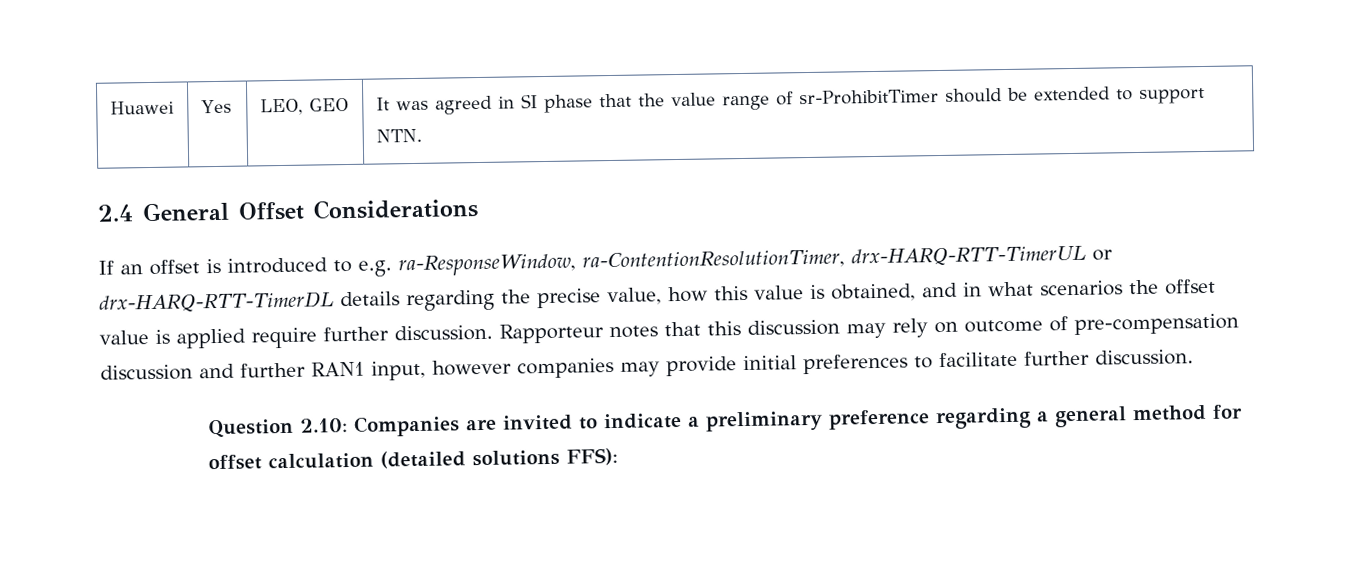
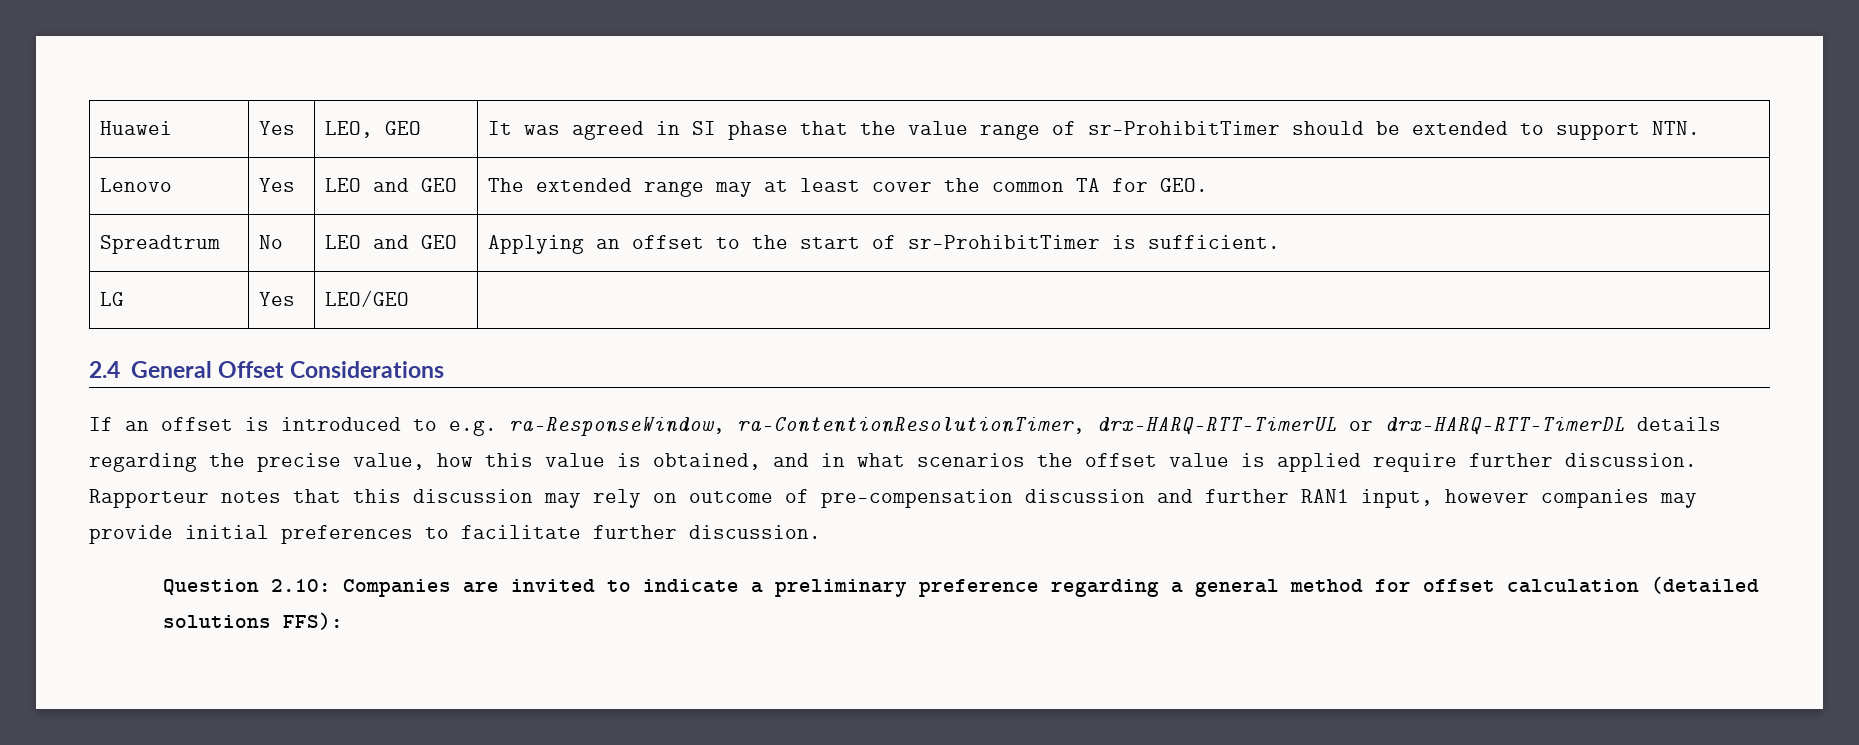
(422, 135) none -> [100,178,173,192] [259,178,296,192] [325,178,458,192] [488,178,1209,197] [100,235,221,254] [259,235,284,249] [325,235,458,249] [488,235,1281,254] [100,292,125,306] [259,292,296,306] [325,290,410,307] // Lenovo | Yes | LEO and GEO | The extended range may at least cover the common TA for GEO. // Spreadtrum | No | LEO and GEO | Applying an offset to the start of sr-ProhibitTimer is sufficient. // LG | Yes | LEO/GEO |

